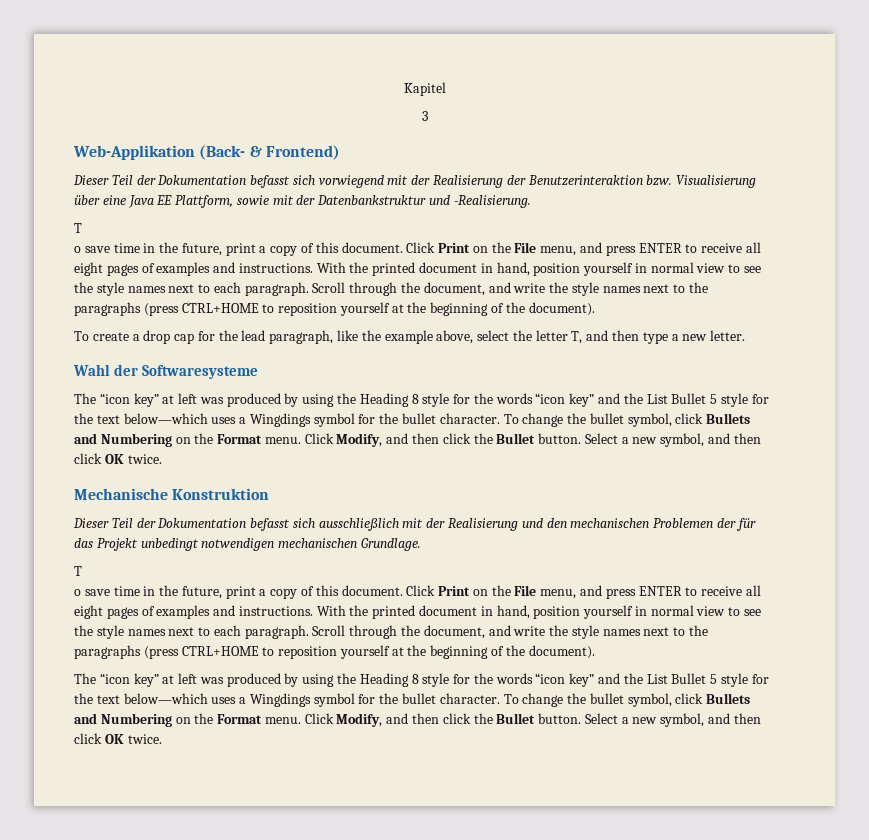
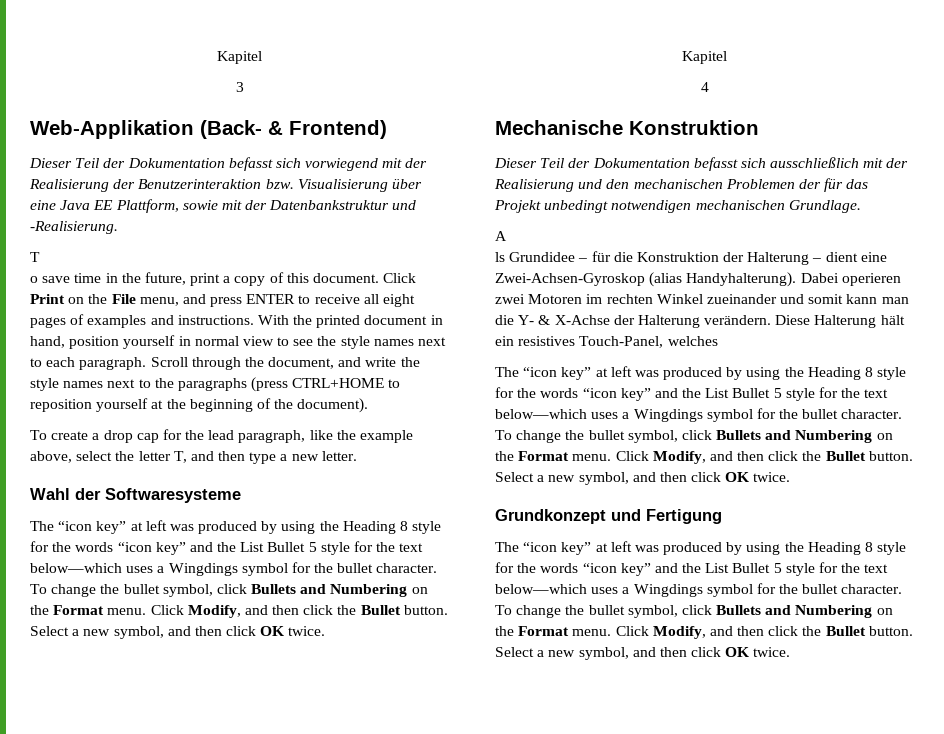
(162, 459) none -> [682,51,727,64] [700,82,709,92] // Kapitel // 4
[74,566,82,576] [74,585,761,599] [74,605,762,619] [74,625,709,639] [74,645,595,659] T // o save time in the future, print a copy of this document. Click Print on the File menu, and press ENTER to receive all eight pages of examples and instructions. With the printed document in hand, position yourself in normal view to see the style names next to each paragraph. Scroll through the document, and write the style names next to the paragraphs (press CTRL+HOME to reposition yourself at the beginning of the document). -> [495,231,507,241] [495,251,887,265] [495,272,901,287] [495,294,909,304] [495,315,905,328] [495,336,718,348] A // ls Grundidee – für die Konstruktion der Halterung – dient eine Zwei-Achsen-Gyroskop (alias Handyhalterung). Dabei operieren zwei Motoren im rechten Winkel zueinander und somit kann man die Y- & X-Achse der Halterung verändern. Diese Halterung hält ein resistives Touch-Panel, welches
(162, 739) none -> [495,509,722,524] [495,541,907,555] [495,562,889,576] [495,583,903,597] [495,605,893,618] [495,626,913,639] [495,647,791,660] // Grundkonzept und Fertigung // The “icon key” at left was produced by using the Heading 8 style for the words “icon key” and the List Bullet 5 style for the text below—which uses a Wingdings symbol for the bullet character. To change the bullet symbol, click Bullets and Numbering on the Format menu. Click Modify, and then click the Bullet button. Select a new symbol, and then click OK twice.

